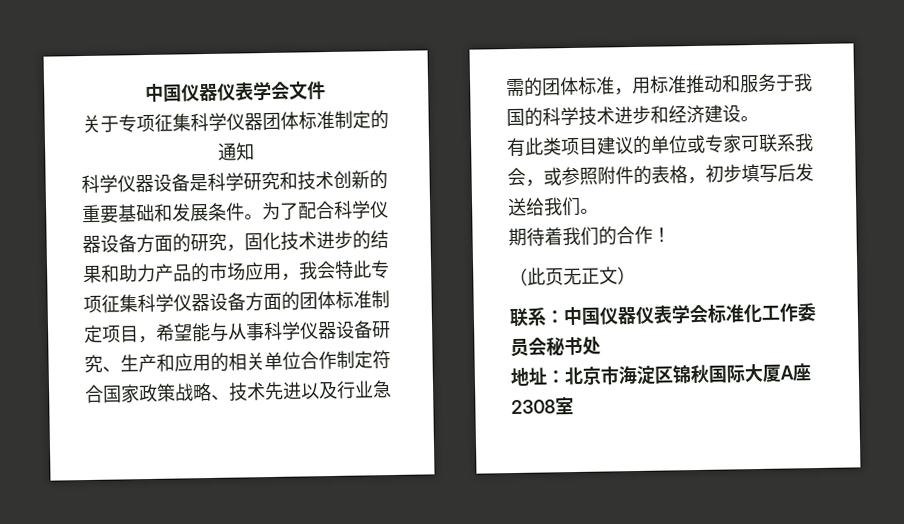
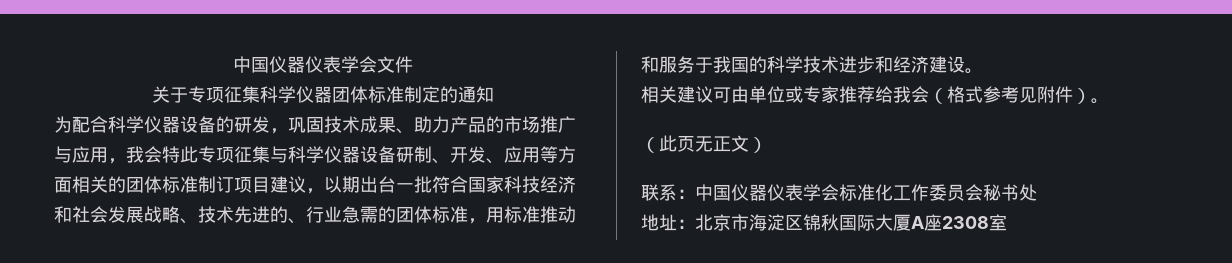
[81,170,388,194] [82,200,389,224] [82,230,389,254] [83,264,120,284] 科学仪器设备是科学研究和技术创新的重要基础和发展条件。为了配合科学仪器设备方面的研究，固化技术进步的结果和 -> [54,116,414,134] 为配合科学仪器设备的研发，巩固技术成果、
(246, 271) none -> [540,116,576,133] [54,146,72,163] 推广与
[137,290,390,313] [83,320,391,344] [84,350,391,374] [84,383,176,404] 科学仪器设备方面的团体标准制定项目，希望能与从事科学仪器设备研究、生产和应用的相关单位合作制定符合国家政策 -> [270,146,576,164] [54,176,576,194] [54,206,144,223] 与科学仪器设备研制、开发、应用等方面相关的团体标准制订项目建议，以期出台一批符合国家科技经济和社会发展
[300,380,338,400] 以及 -> [270,206,306,224] 的、
[506,133,814,158] [507,163,814,187] [507,196,599,217] [508,225,671,247] 有此类项目建议的单位或专家可联系我会，或参照附件的表格，初步填写后发送给我们。 // 期待着我们的合作！ -> [641,86,1109,104] 相关建议可由单位或专家推荐给我会（格式参考见附件）。

